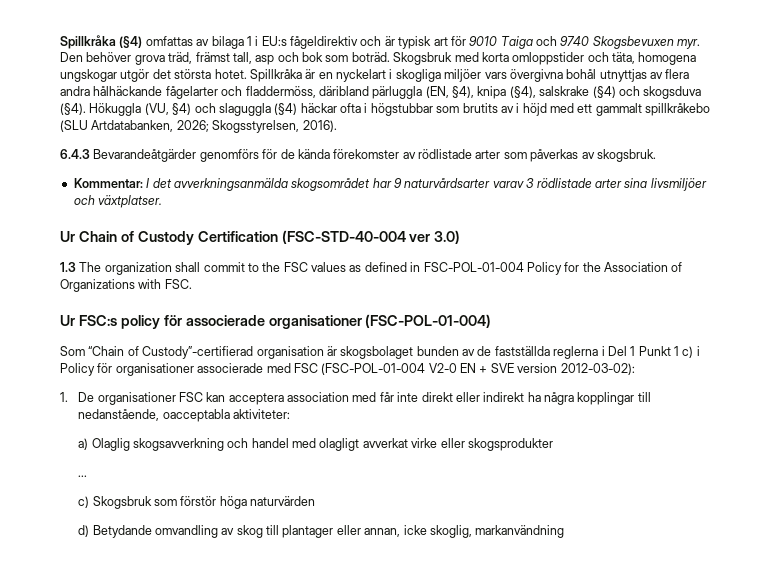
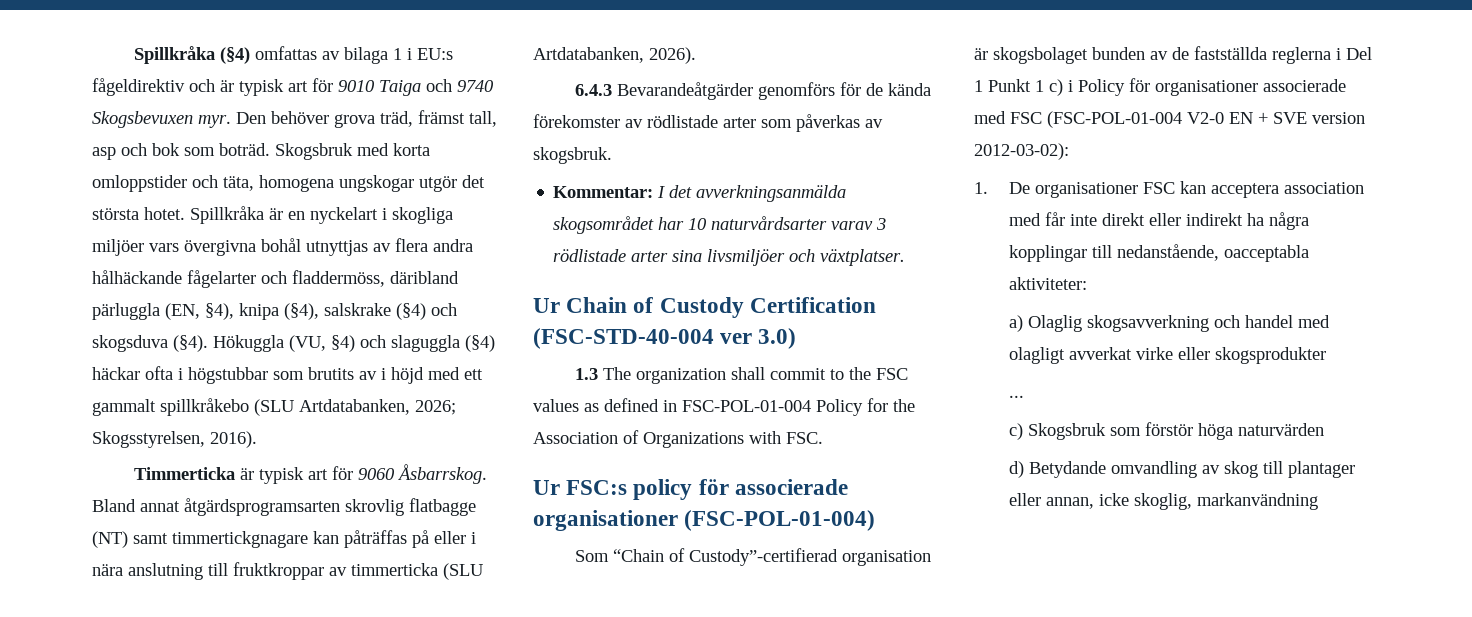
(337, 126) none -> [133,464,487,484] [92,498,476,516] [92,530,476,548] [92,562,483,580] [533,47,696,64] // Timmerticka är typisk art för 9060 Åsbarrskog. Bland annat åtgärdsprogramsarten skrovlig flatbagge (NT) samt timmertickgnagare kan påträffas på eller i nära anslutning till fruktkroppar av timmerticka (SLU Artdatabanken, 2026).
[394,178,402,188] 9 -> [688,218,708,230] 10

